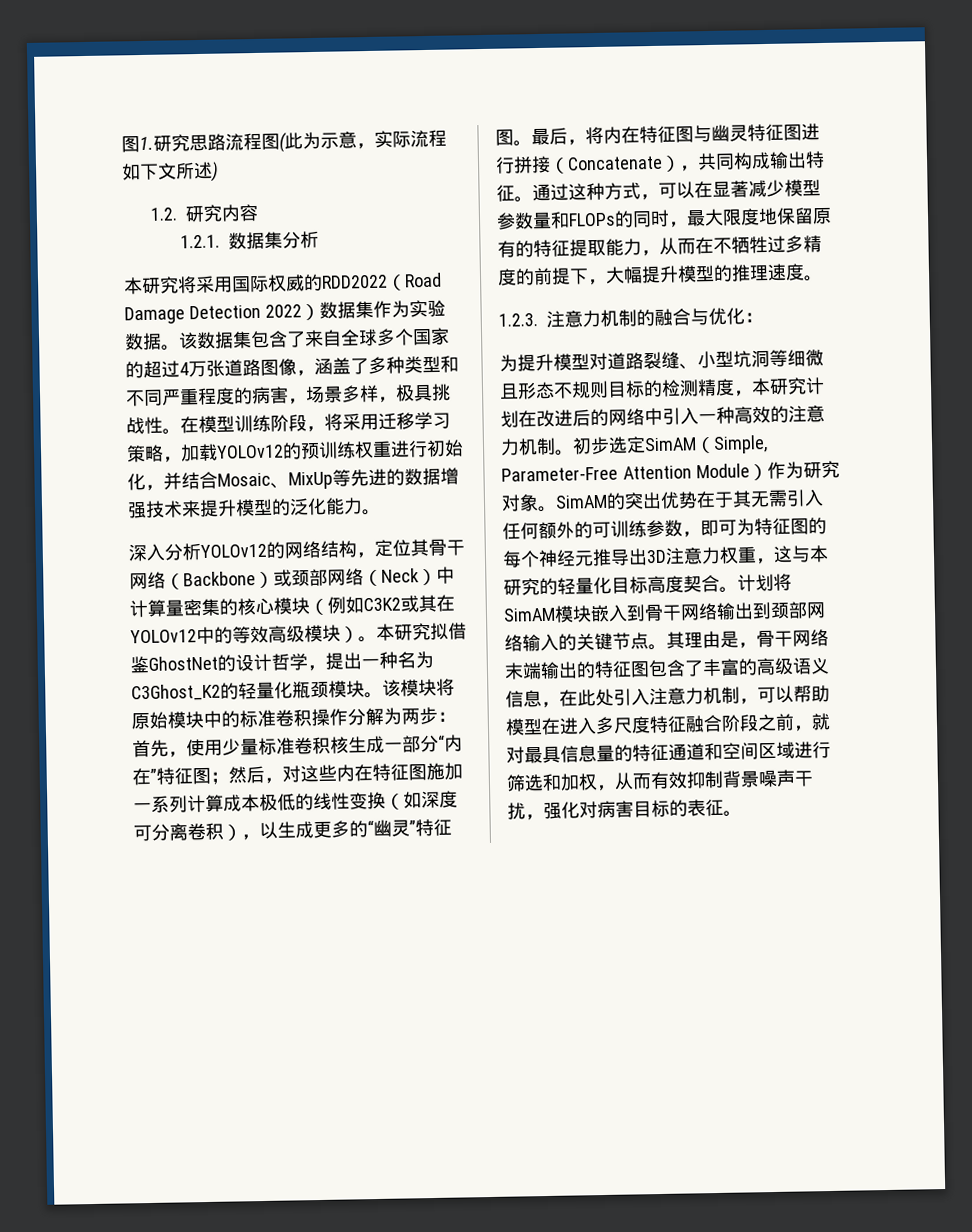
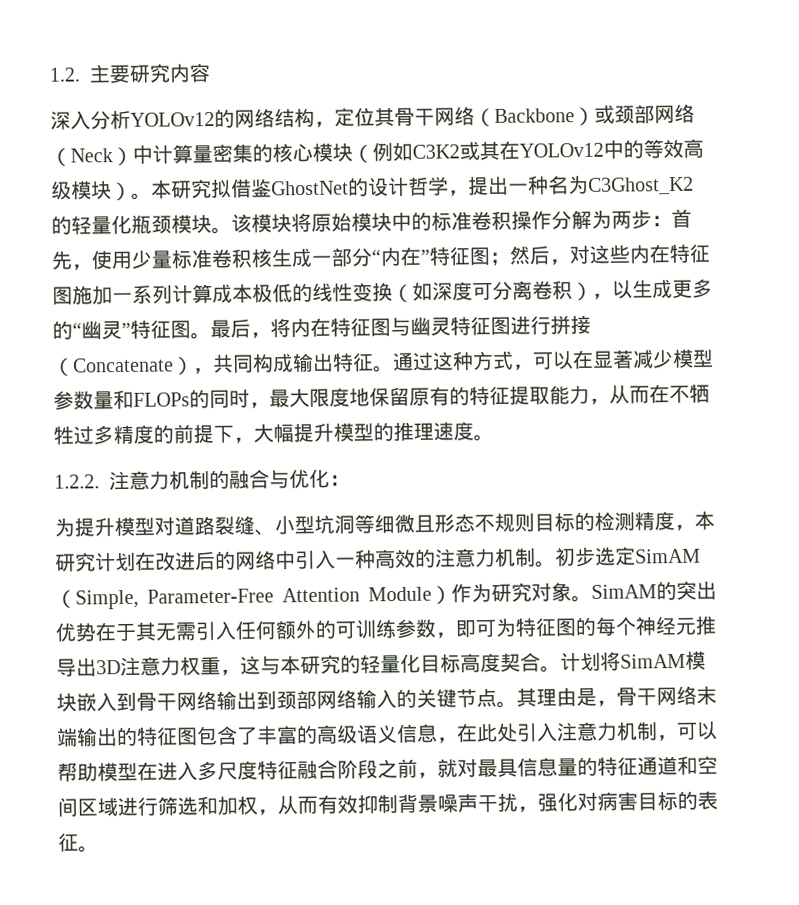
[121,129,447,153] [121,161,219,182] [150,203,260,223] [179,230,319,250] [123,272,442,295] [124,299,446,325] [124,327,450,351] [125,355,459,379] [125,383,451,407] [126,411,451,435] [126,439,464,463] [127,467,459,491] [127,497,381,519] 图1.研究思路流程图(此为示意，实际流程如下文所述) // 1.2.研究内容 // 1.2.1.数据集分析 // 本研究将采用国际权威的RDD2022（Road Damage Detection 2022）数据集作为实验数据。该数据集包含了来自全球多个国家的超过4万张道路图像，涵盖了多种类型和不同严重程度的病害，场景多样，极具挑战性。在模型训练阶段，将采用迁移学习策略，加载YOLOv12的预训练权重进行初始化，并结合Mosaic、MixUp等先进的数据增强技术来提升模型的泛化能力。 -> [49,63,210,84] 1.2.主要研究内容
[498,313,538,327] 1.2.3. -> [54,474,100,489] 1.2.2.

